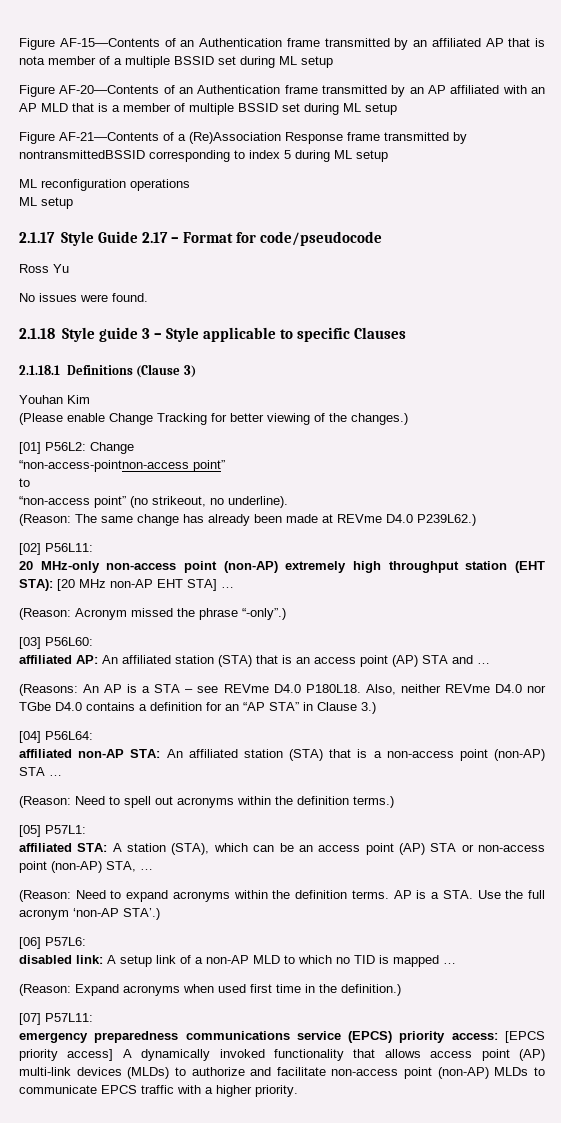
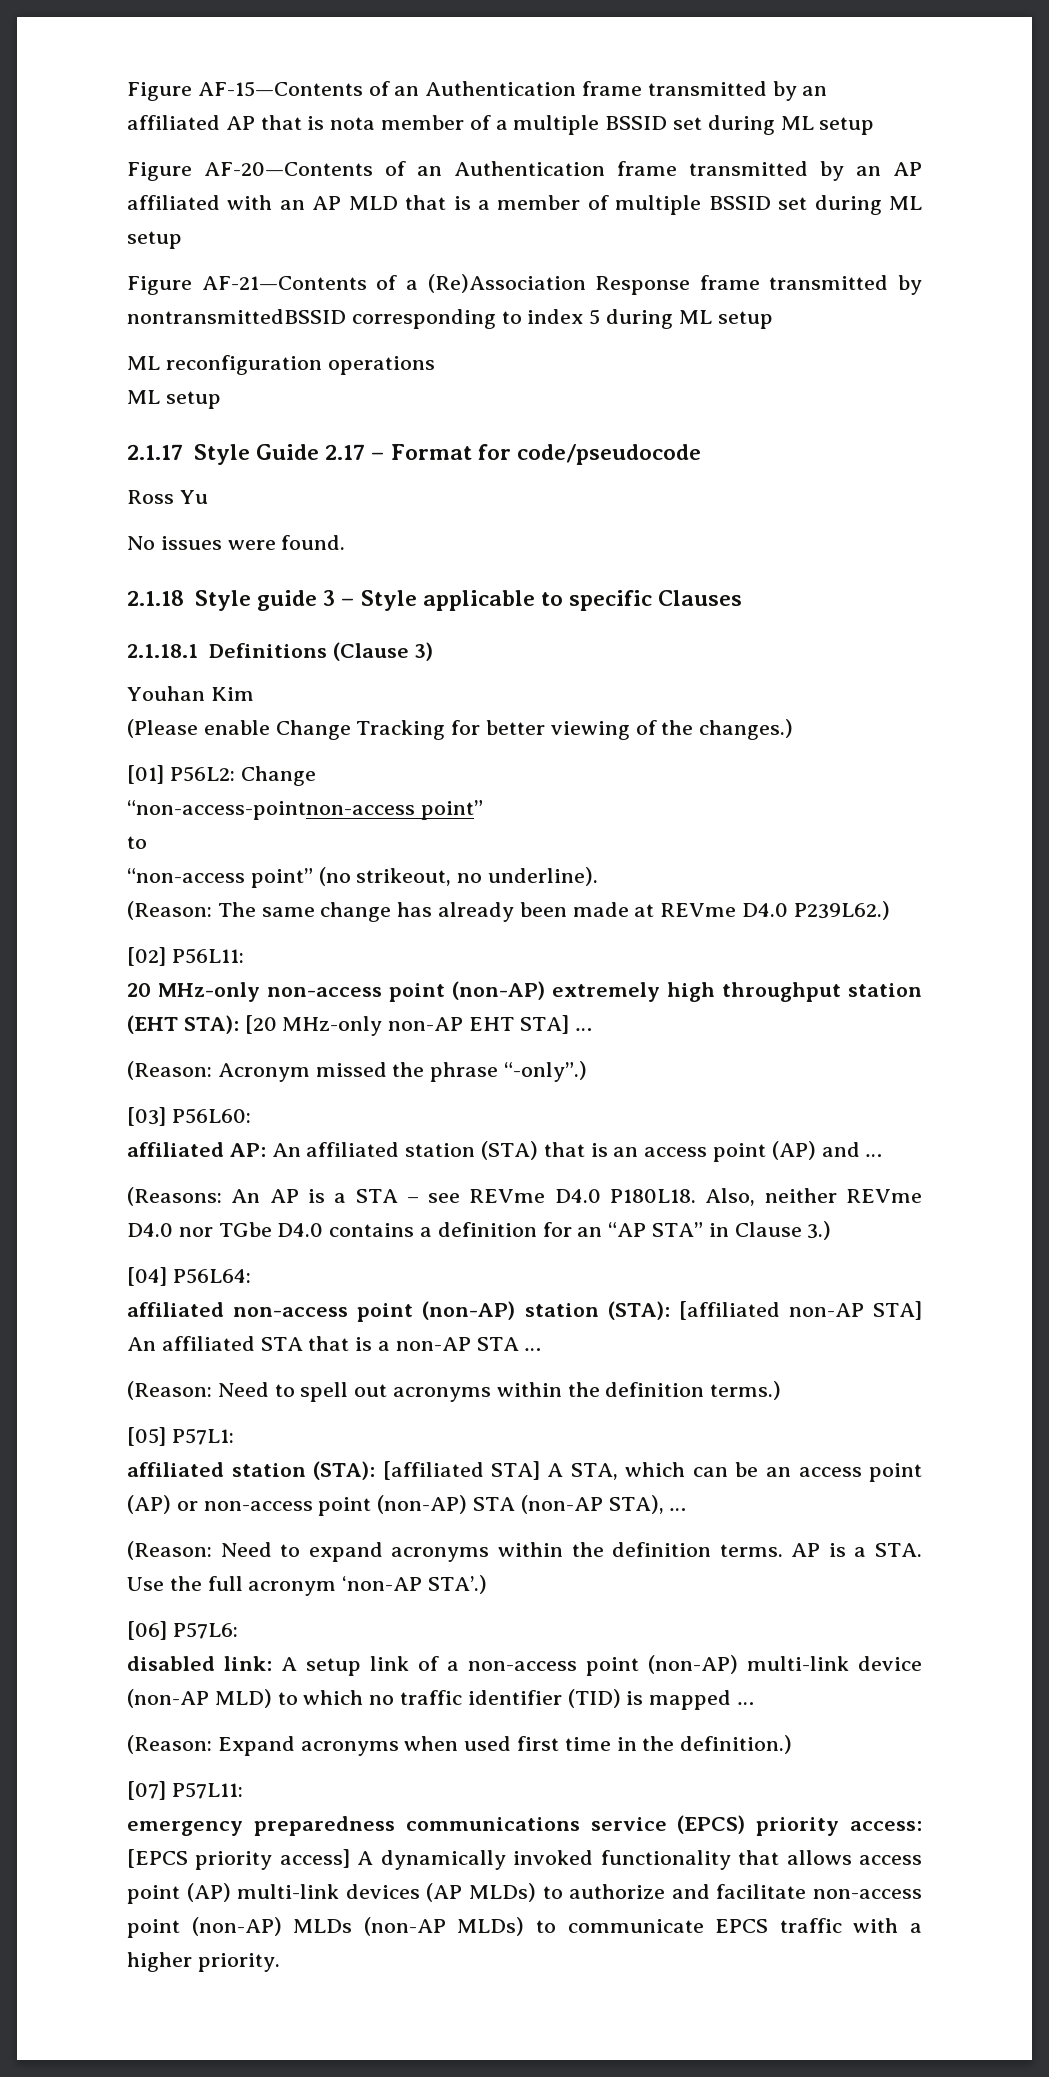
[79,579,106,588] MHz -> [282,1016,383,1036] MHz-only
[422,655,448,664] STA -> (816, 1150) none
[78,749,545,761] non-AP STA: An affiliated station (STA) that is a non-access point (non-AP) -> [233,1301,923,1322] [127,1336,471,1351] non-access point (non-AP) station (STA): [affiliated non-AP STA] An affiliated STA that is a non-AP
[77,843,210,855] STA: A station (STA), -> [231,1461,618,1480] station (STA): [affiliated STA] A STA,
[430,843,457,852] STA -> (171, 1504) none
[106,861,136,872] STA, -> [473,1495,664,1514] STA (non-AP STA),
[206,955,375,964] non-AP MLD to which no TID -> [468,1655,922,1676] [127,1689,621,1708] non-access point (non-AP) multi-link device (non-AP MLD) to which no traffic identifier (TID)
[127,1067,170,1079] (MLDs) -> [426,1883,536,1902] (AP MLDs)
(529, 1071) none -> [363,1917,525,1936] (non-AP MLDs)

